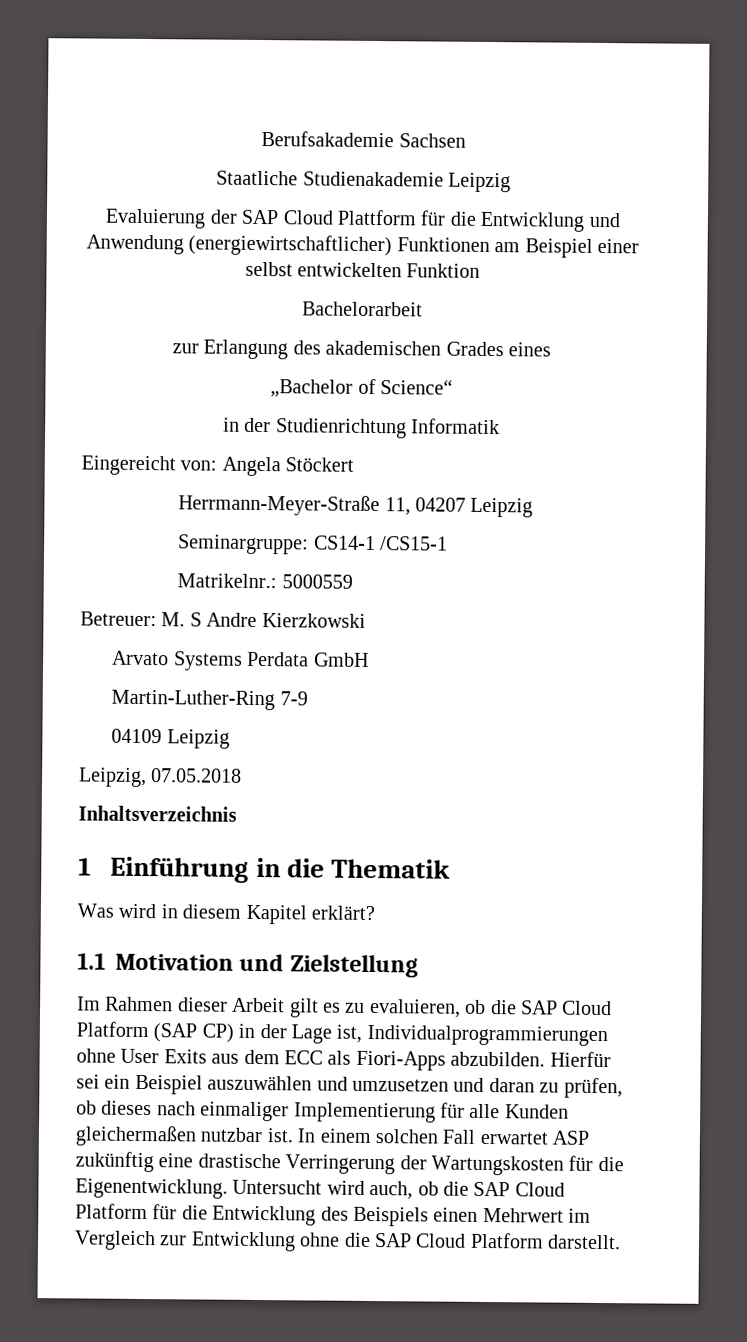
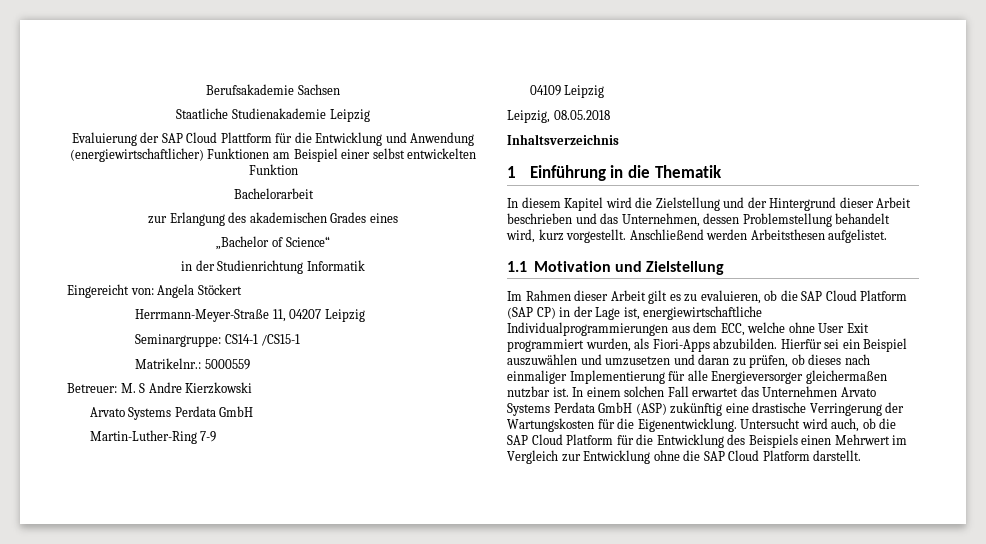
[151,768,243,783] 07.05.2018 -> [553,110,610,120] 08.05.2018
[77,903,375,925] Was wird in diesem Kapitel erklärt? -> [507,197,912,211] [507,213,891,227] [506,229,888,243] In diesem Kapitel wird die Zielstellung und der Hintergrund dieser Arbeit beschrieben und das Unternehmen, dessen Problemstellung behandelt wird, kurz vorgestellt. Anschließend werden Arbeitsthesen aufgelistet.
[366,1024,608,1047] [76,1048,323,1065] Individualprogrammierungen ohne User Exits aus dem ECC -> [643,306,763,320] [507,322,869,336] [507,338,631,352] energiewirtschaftliche Individualprogrammierungen aus dem ECC, welche ohne User Exit programmiert wurden,
[504,1104,569,1119] Kunden -> [711,371,804,384] Energieversorger
[552,1130,590,1145] ASP -> [740,386,876,397] [507,402,667,416] das Unternehmen Arvato Systems Perdata GmbH (ASP)

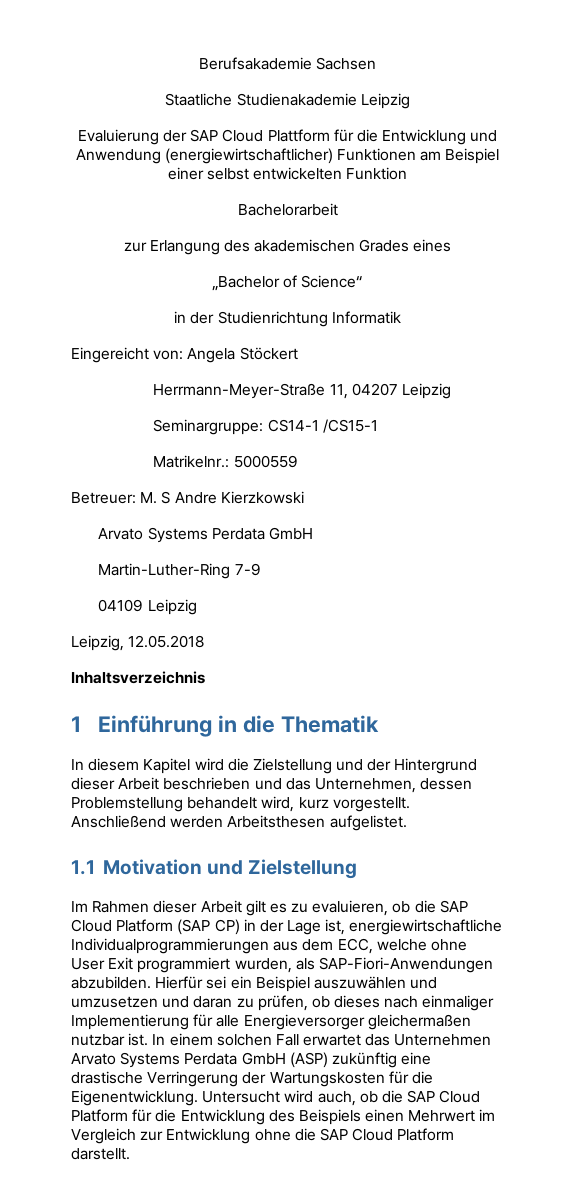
[553,110,610,120] 08.05.2018 -> [128,635,205,648] 12.05.2018
[652,339,710,352] Fiori-Apps -> [318,957,493,973] SAP-Fiori-Anwendungen

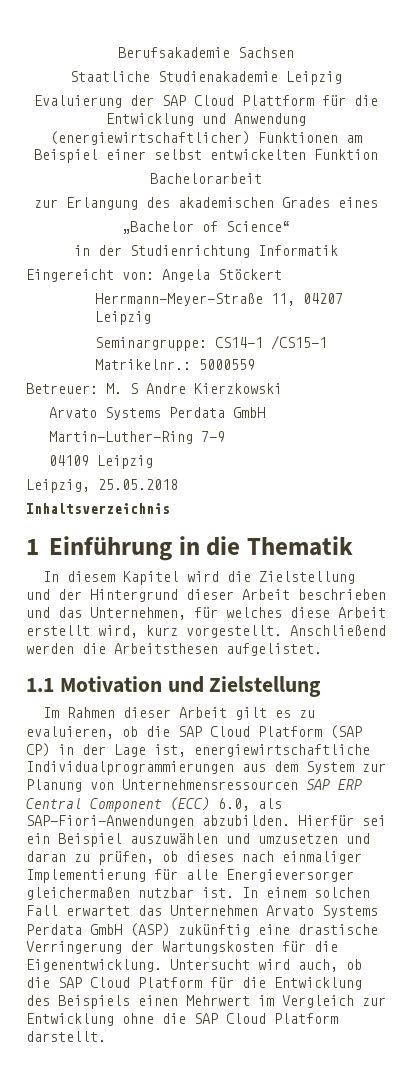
[128,635,205,648] 12.05.2018 -> [98,479,178,490] 25.05.2018
[420,778,473,790] [71,797,258,812] dessen Problemstellung behandelt -> [194,607,386,618] [26,625,90,636] für welches diese Arbeit erstellt
(224, 822) none -> [82,643,106,654] die
[337,938,467,954] [71,957,292,973] ECC, welche ohne User Exit programmiert wurden, -> [306,761,386,774] [26,779,362,792] [26,797,250,812] System zur Planung von Unternehmensressourcen SAP ERP Central Component (ECC) 6.0,

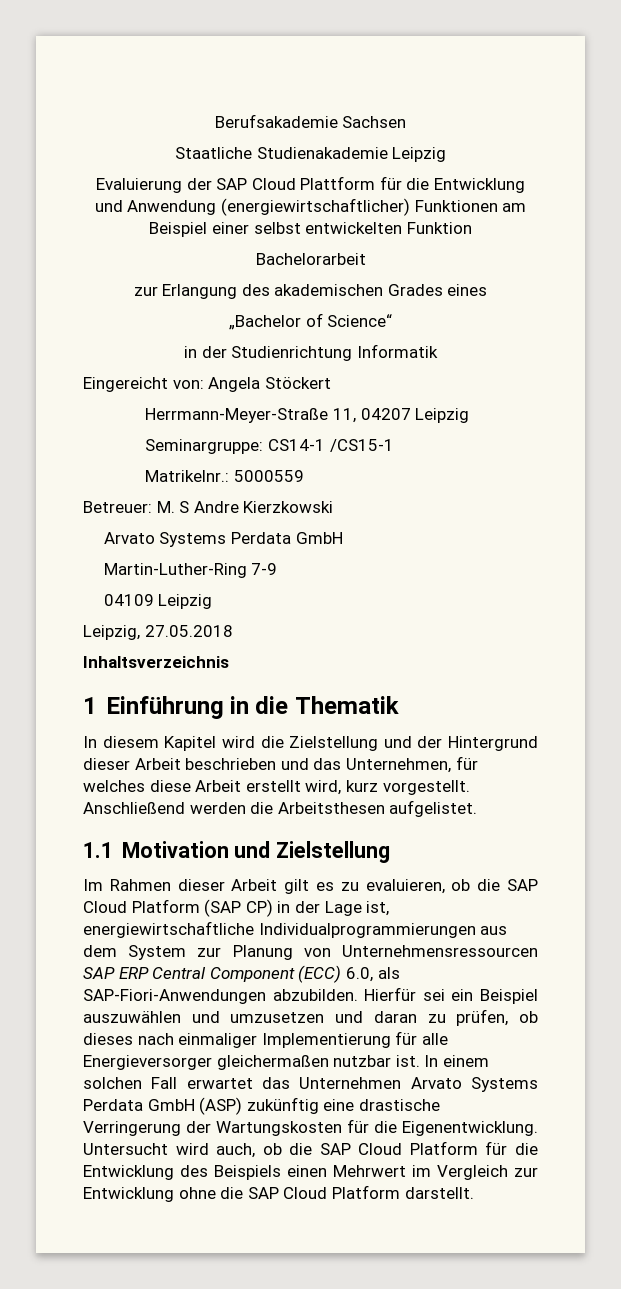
[98,479,178,490] 25.05.2018 -> [144,625,233,637] 27.05.2018

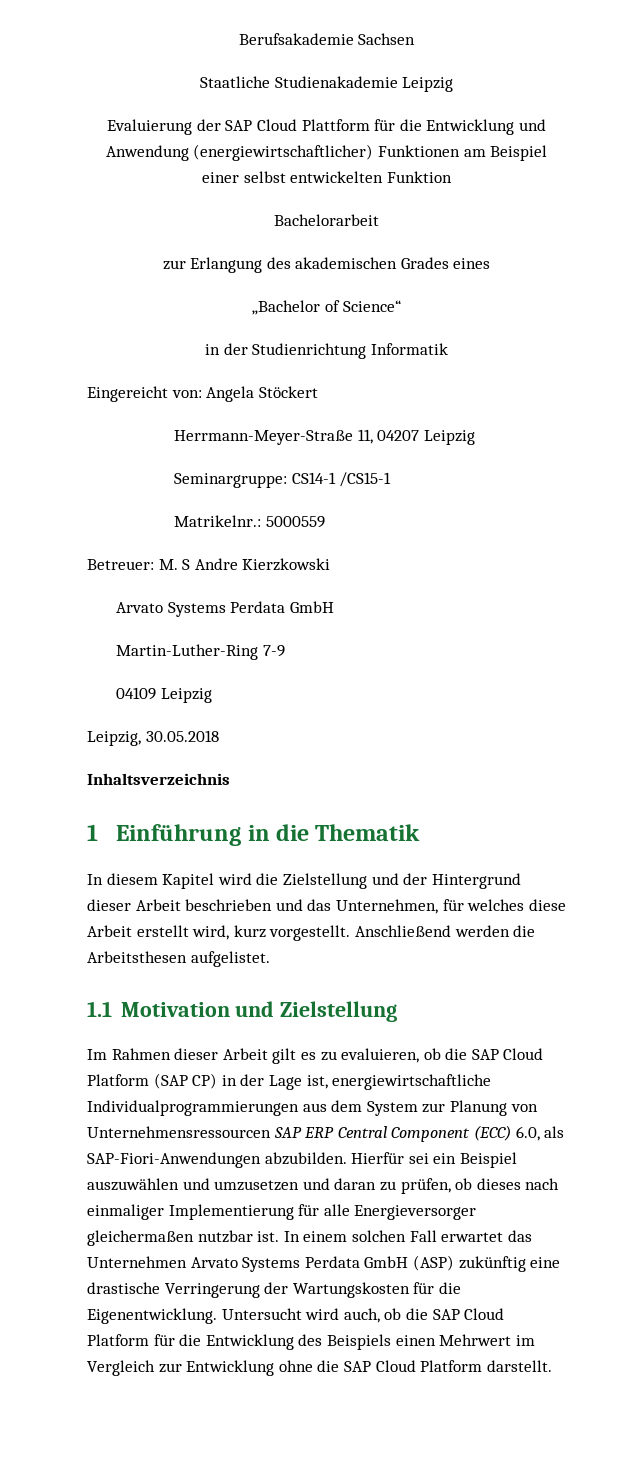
[144,625,233,637] 27.05.2018 -> [145,730,219,742] 30.05.2018

